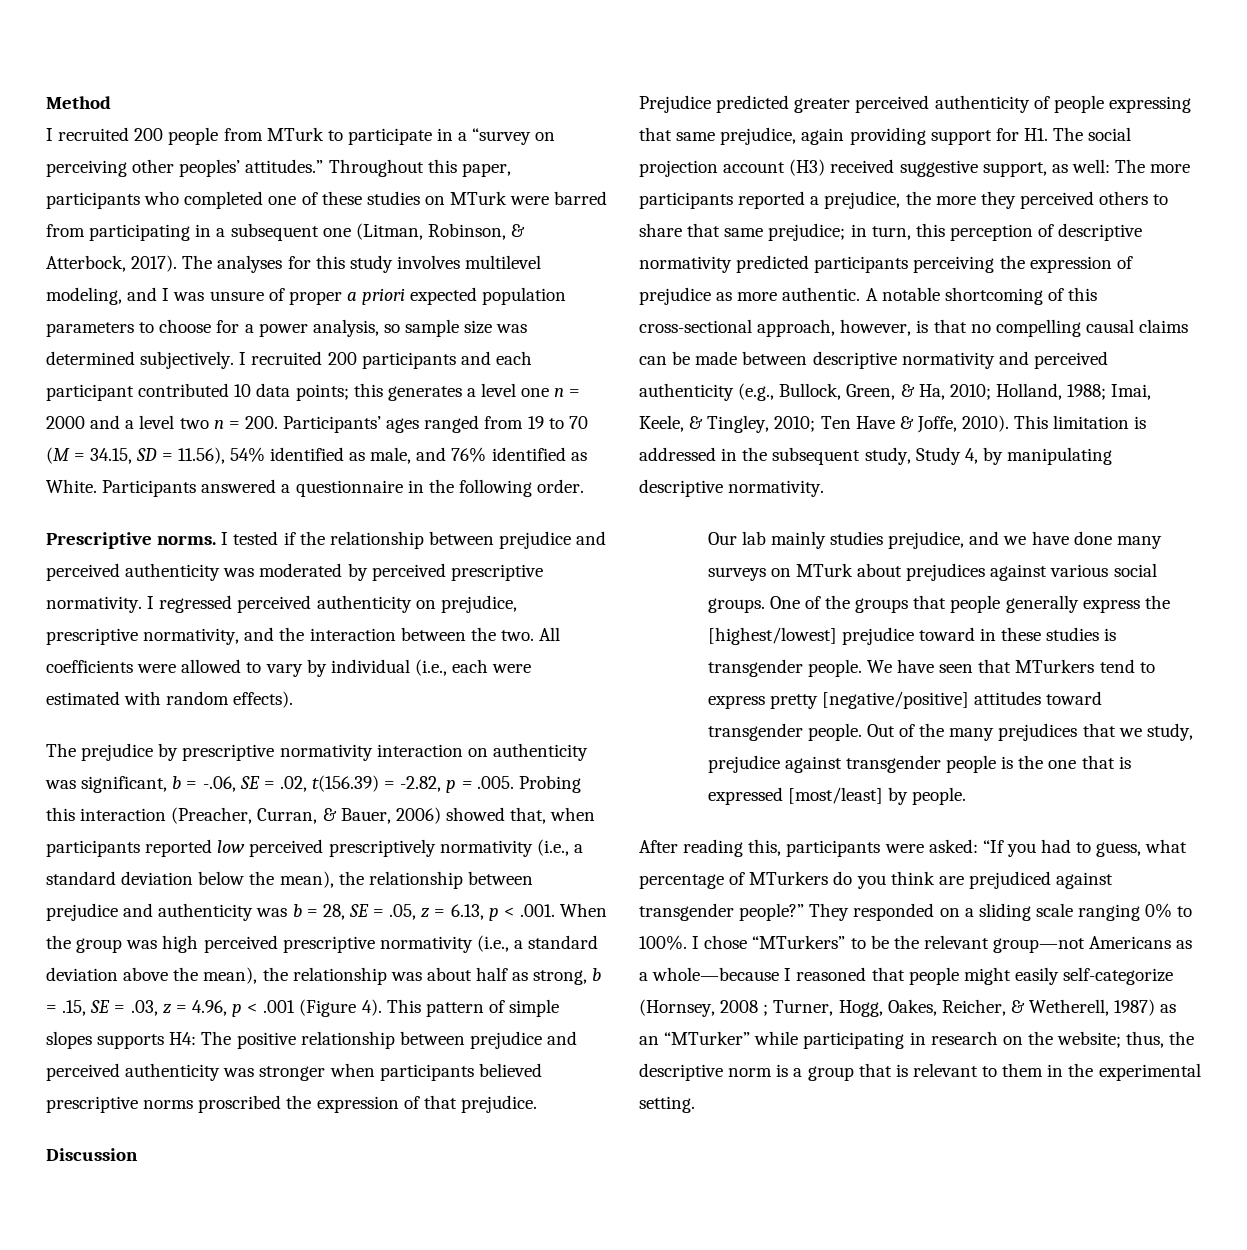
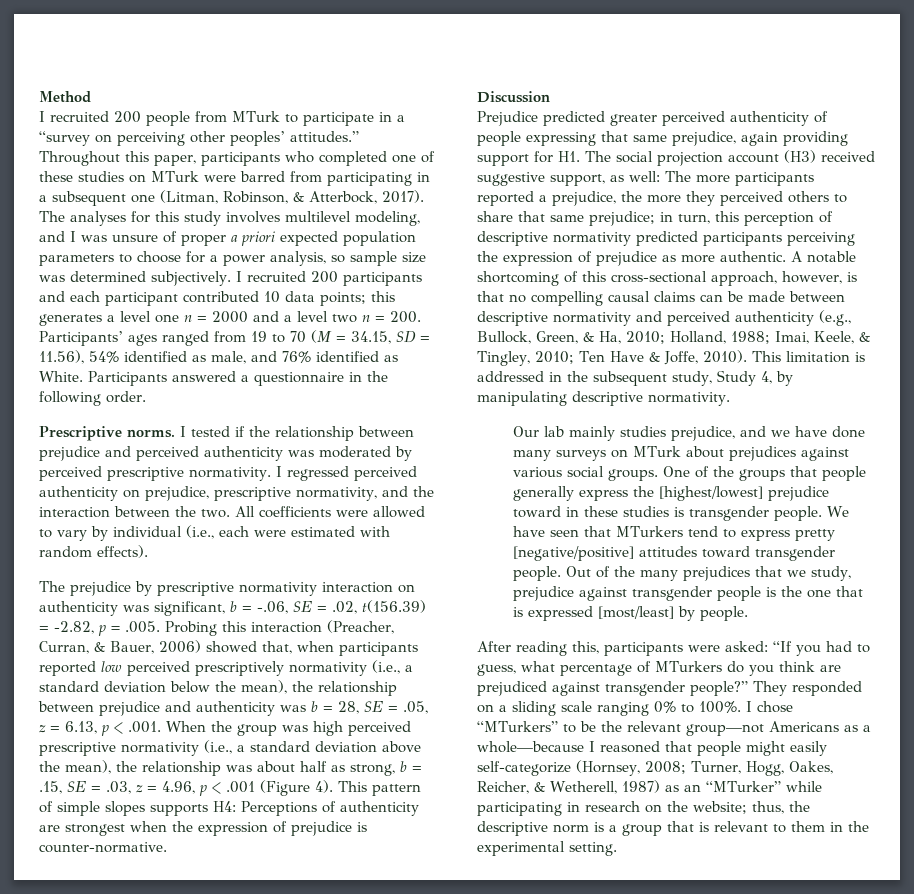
[201,1031,578,1049] [46,1063,542,1081] [46,1095,537,1113] The positive relationship between prejudice and perceived authenticity was stronger when participants believed prescriptive norms proscribed the expression of that prejudice. -> [241,801,419,816] [39,821,367,836] [39,842,167,853] Perceptions of authenticity are strongest when the expression of prejudice is counter-normative.
[720,1000,769,1016] 2008 ; -> [644,761,686,774] 2008;

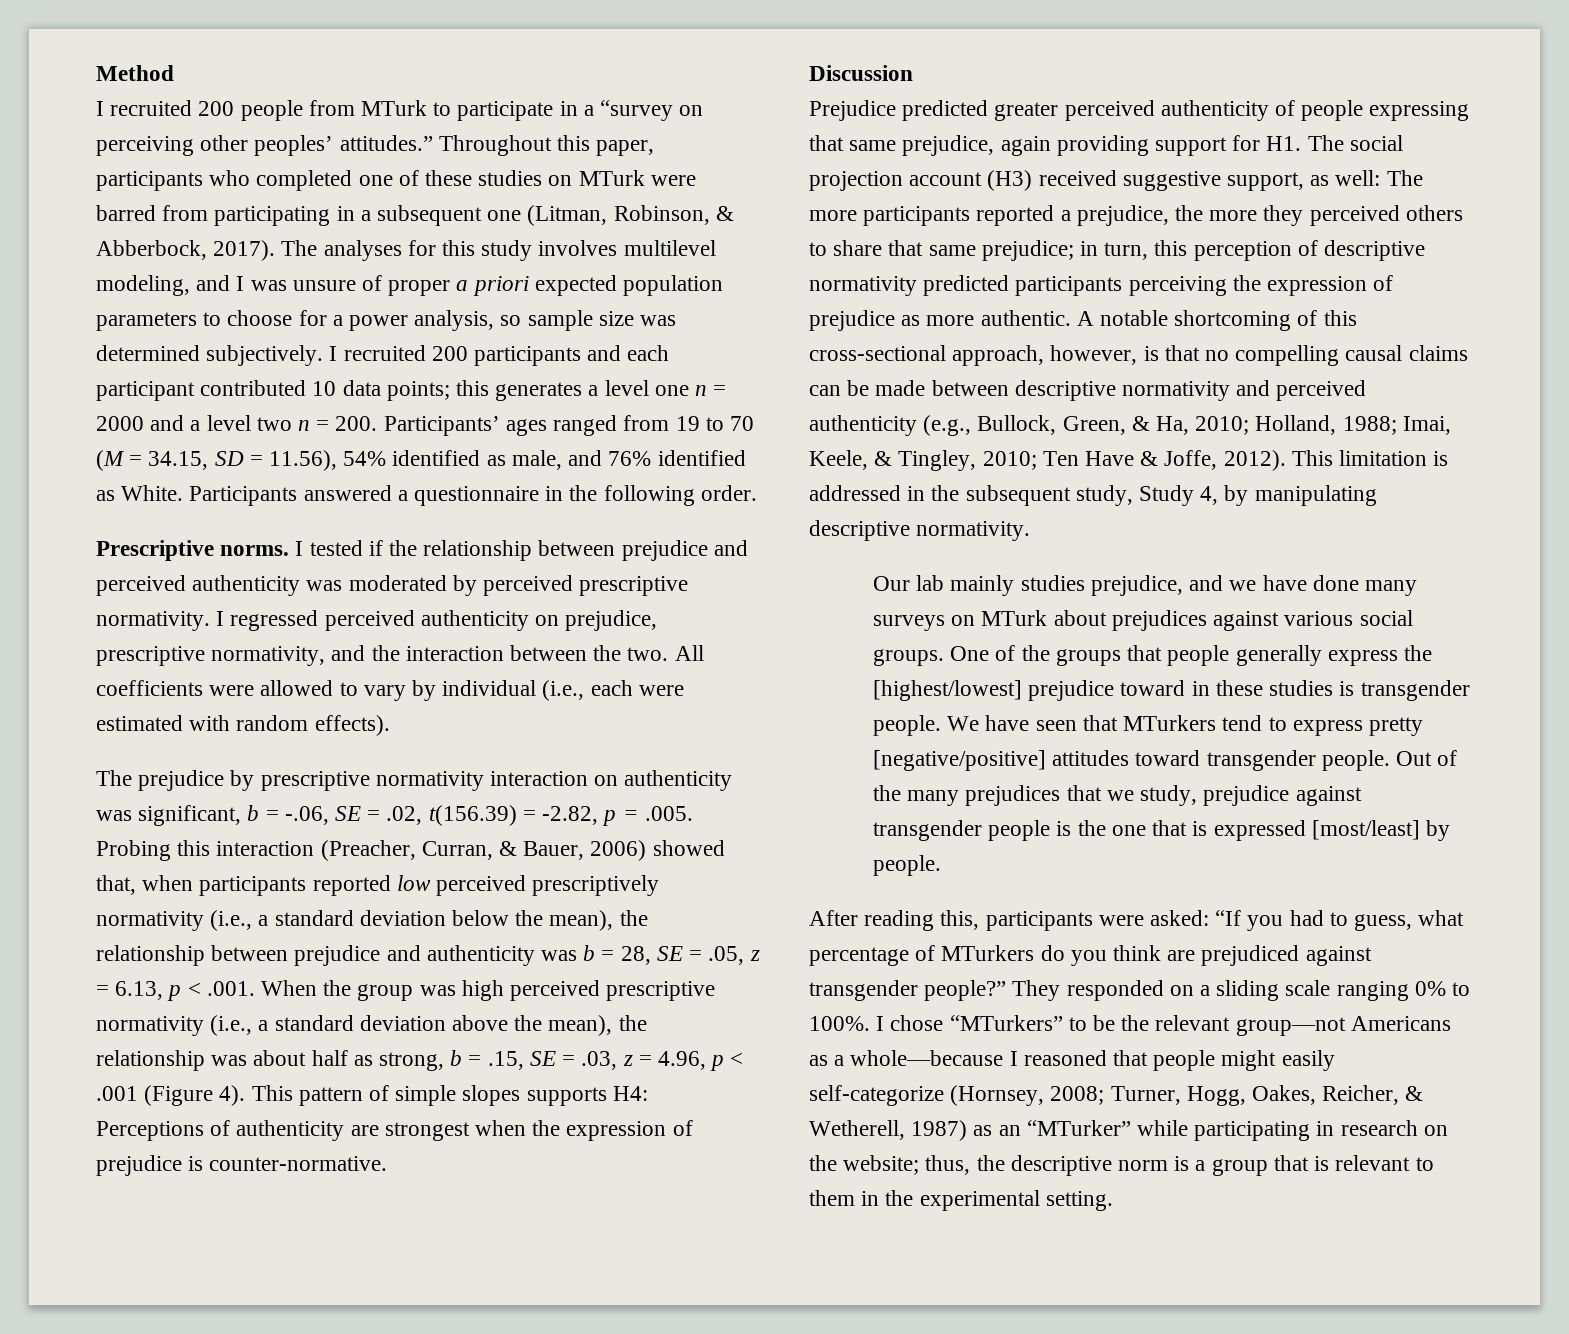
[309,191,377,204] Atterbock, -> [96,240,207,260] Abberbock,
[702,350,747,363] 2010). -> [1223,450,1286,471] 2012).

